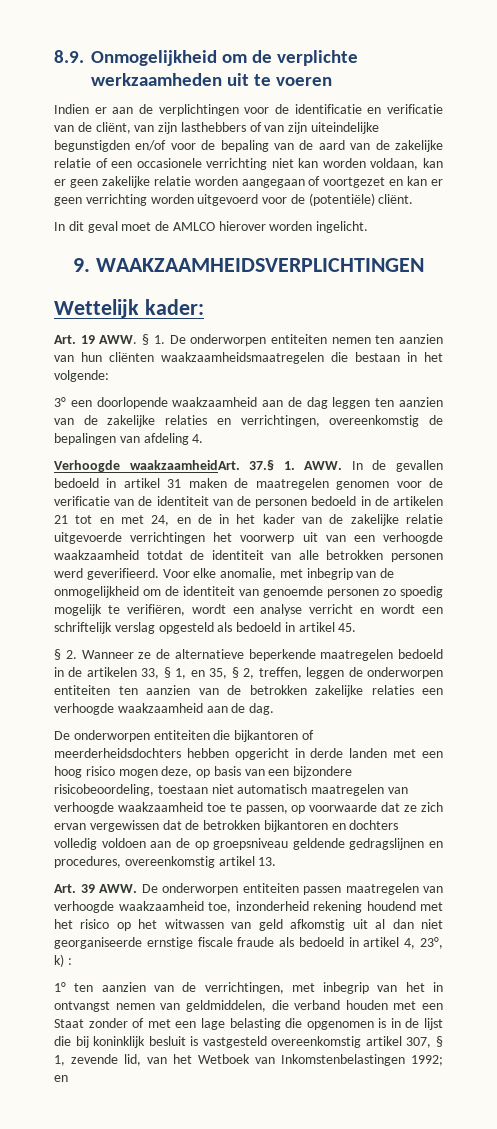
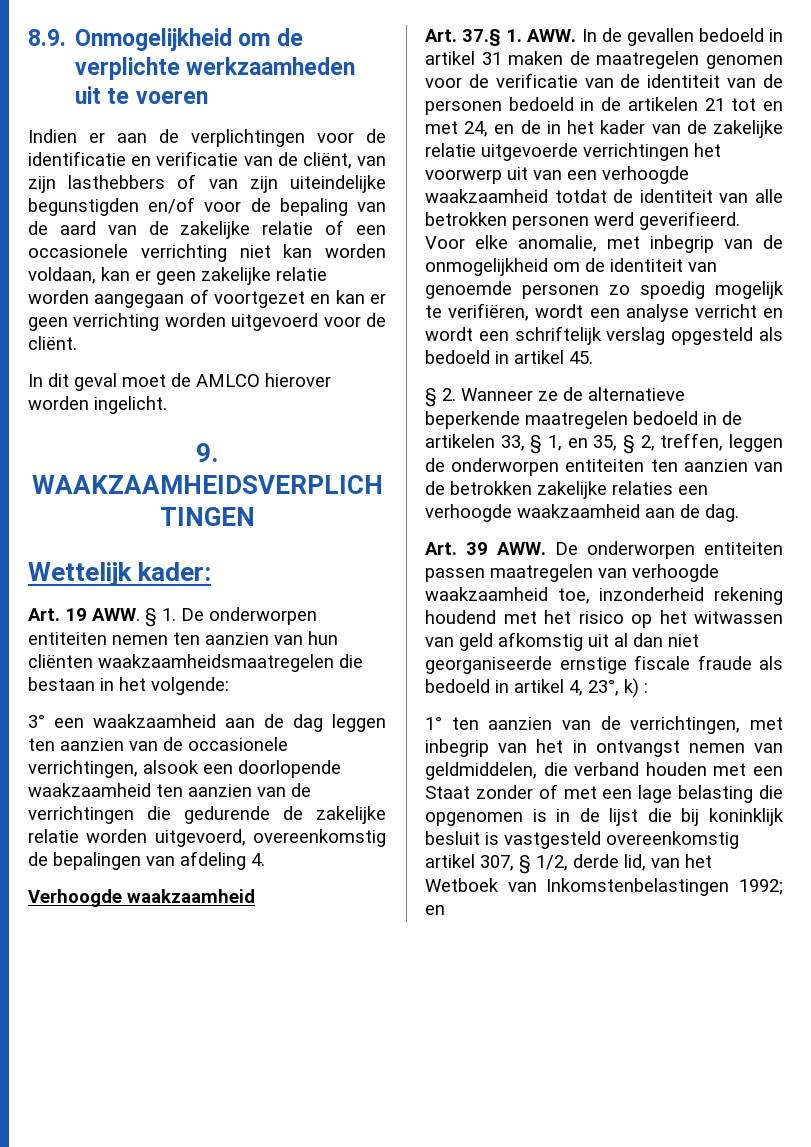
[308,193,375,206] (potentiële) -> (386, 320) none
[96,397,168,409] doorlopende -> (84, 723) none
[107,415,320,427] zakelijke relaties en verrichtingen, -> [188,737,288,751] [28,760,341,778] [28,783,311,797] [28,806,386,824] [28,829,246,847] occasionele verrichtingen, alsook een doorlopende waakzaamheid ten aanzien van de verrichtingen die gedurende de zakelijke relatie worden uitgevoerd,
[129,460,240,470] waakzaamheidArt. -> [127,889,255,903] [425,29,457,42] waakzaamheid // Art.
[54,730,314,742] [54,748,443,760] [54,766,353,778] [54,784,408,796] [54,802,444,814] [54,820,399,832] [54,838,443,850] [54,856,277,868] // De onderworpen entiteiten die bijkantoren of meerderheidsdochters hebben opgericht in derde landen met een hoog risico mogen deze, op basis van een bijzondere risicobeoordeling, toestaan niet automatisch maatregelen van verhoogde waakzaamheid toe te passen, op voorwaarde dat ze zich ervan vergewissen dat de betrokken bijkantoren en dochters volledig voldoen aan de op groepsniveau geldende gedragslijnen en procedures, overeenkomstig artikel 13. -> (739, 513) none
[54,1054,118,1066] 1, zevende -> [536,854,619,871] 1/2, derde

